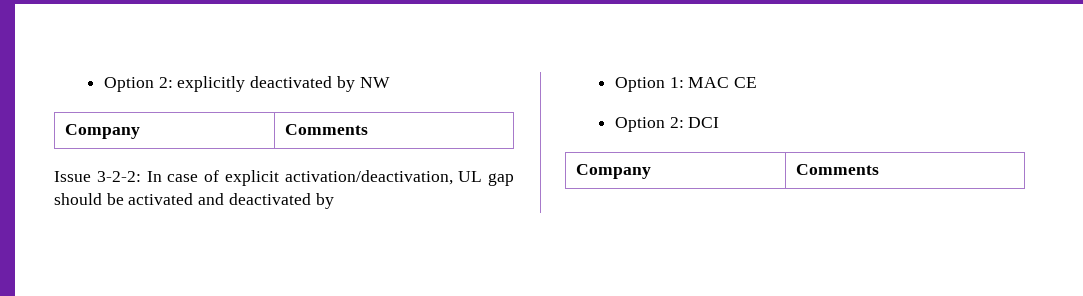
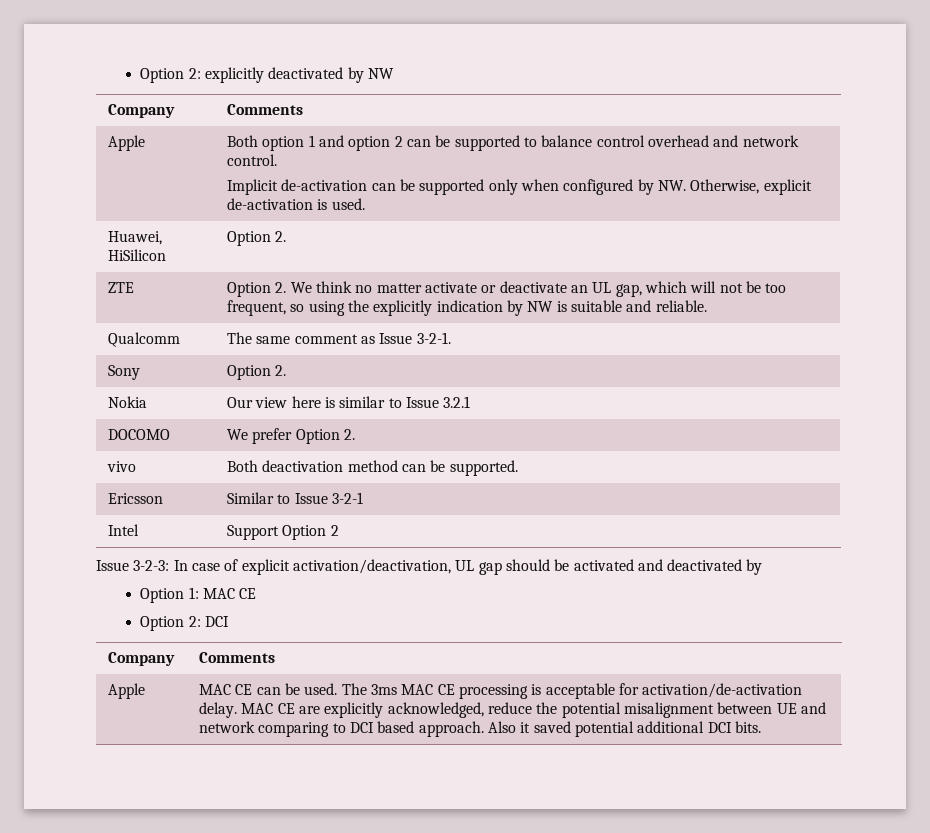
[54,171,141,182] // Issue 3-2-2: -> [108,135,146,151] [227,135,799,151] [227,154,278,166] [227,179,812,195] [227,198,365,210] [108,231,163,245] [108,249,167,261] [227,231,287,246] [108,282,135,293] [227,281,787,297] [227,300,707,316] [108,332,181,347] [227,332,451,344] [108,365,141,380] [227,365,287,380] [108,396,148,408] [227,396,471,408] [108,429,171,440] [227,428,356,444] [107,461,137,472] [227,460,518,476] [108,493,164,504] [227,492,364,504] [108,524,140,536] [227,525,339,540] [96,560,170,571] // Apple | Both option 1 and option 2 can be supported to balance control overhead and network control. // Implicit de-activation can be supported only when configured by NW. Otherwise, explicit de-activation is used. // Huawei, HiSilicon | Option 2. // ZTE | Option 2. We think no matter activate or deactivate an UL gap, which will not be too frequent, so using the explicitly indication by NW is suitable and reliable. // Qualcomm | The same comment as Issue 3-2-1. // Sony | Option 2. // Nokia | Our view here is similar to Issue 3.2.1 // DOCOMO | We prefer Option 2. // vivo | Both deactivation method can be supported. // Ericsson | Similar to Issue 3-2-1 // Intel | Support Option 2 // Issue 3-2-3:
(879, 169) none -> [108,683,146,699] [199,683,803,699] [199,702,826,718] [199,721,761,737] // Apple | MAC CE can be used. The 3ms MAC CE processing is acceptable for activation/de-activation delay. MAC CE are explicitly acknowledged, reduce the potential misalignment between UE and network comparing to DCI based approach. Also it saved potential additional DCI bits.

